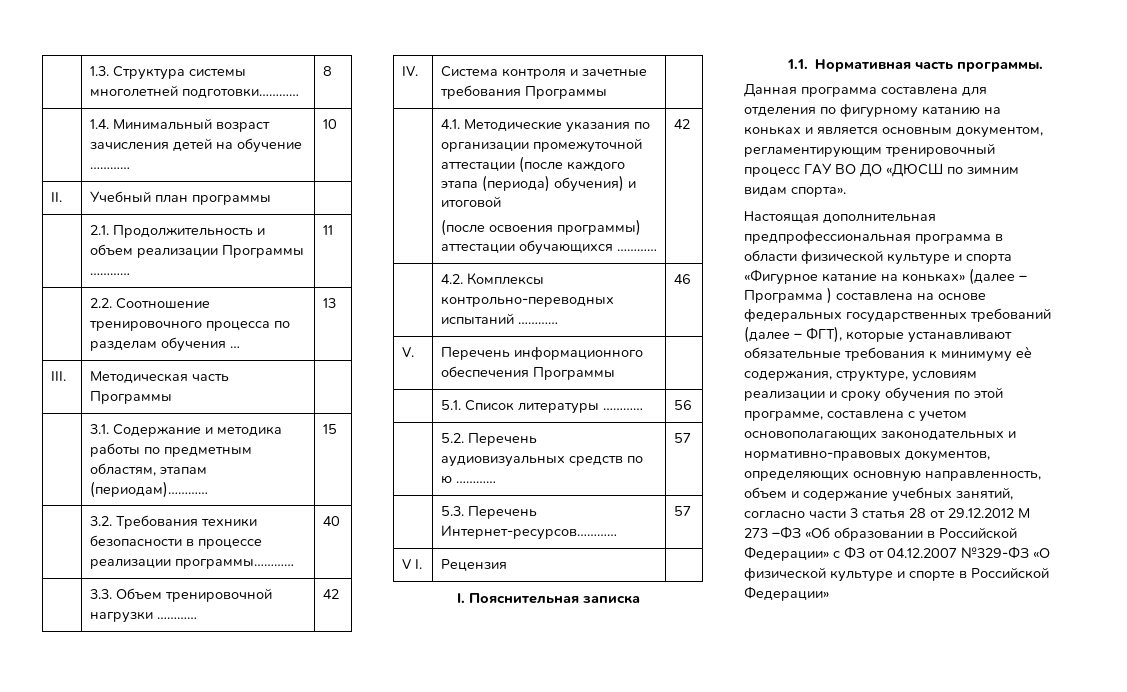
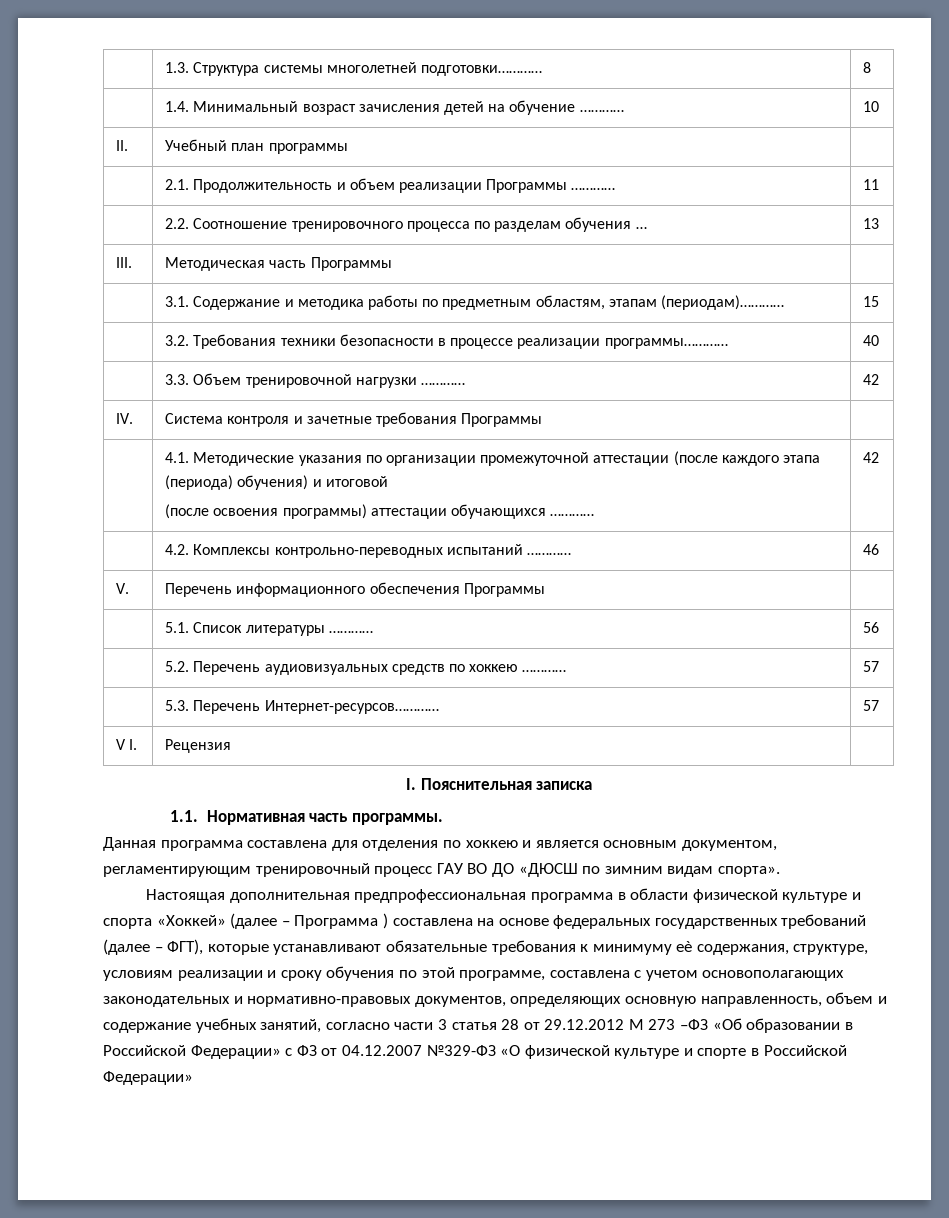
[440,476,452,483] ю -> [469,664,519,672] хоккею
[840,103,1001,118] [744,126,801,135] фигурному катанию на коньках -> [465,840,518,848] хоккею
[744,269,965,285] «Фигурное катание на коньках» -> [156,915,226,926] «Хоккей»

